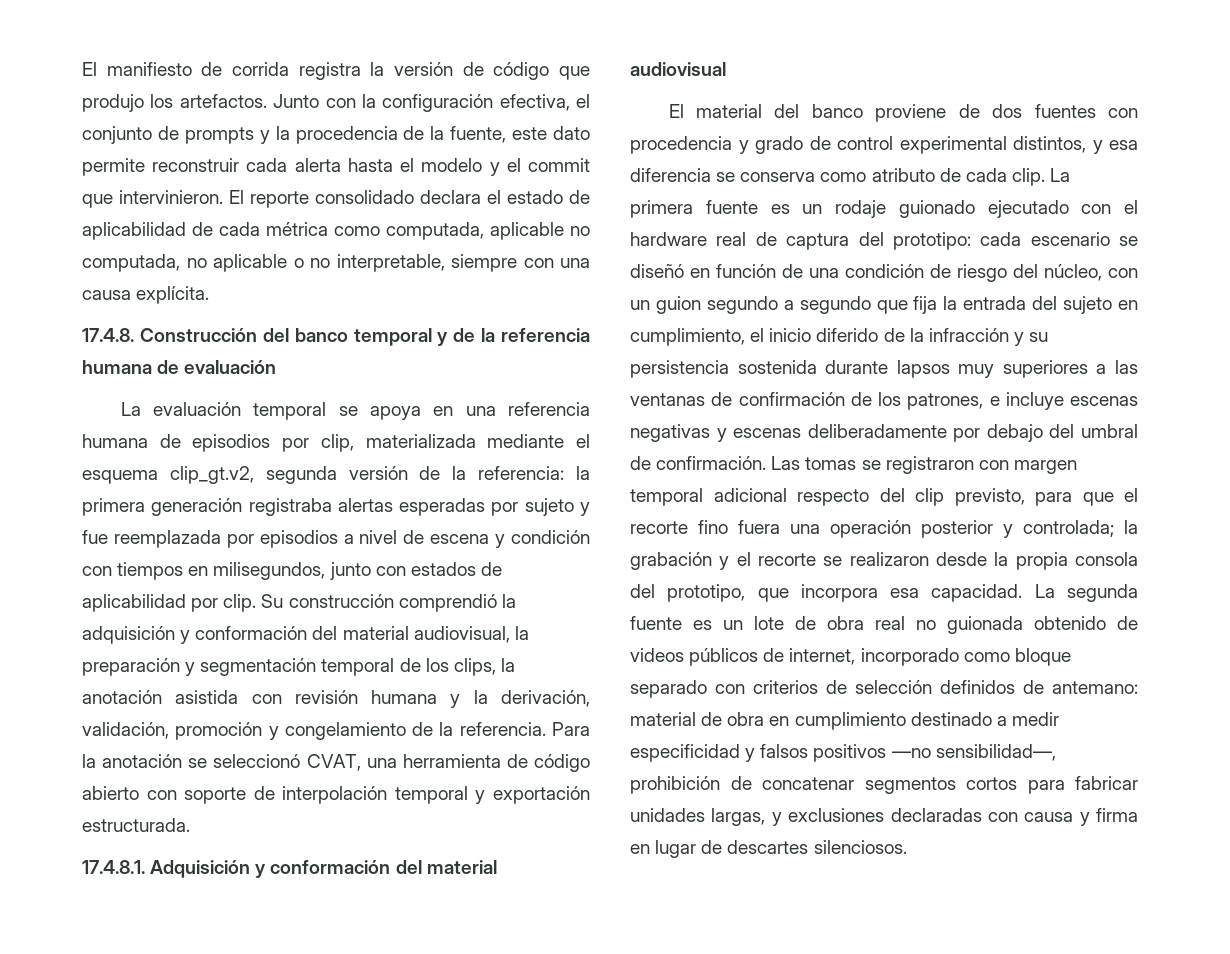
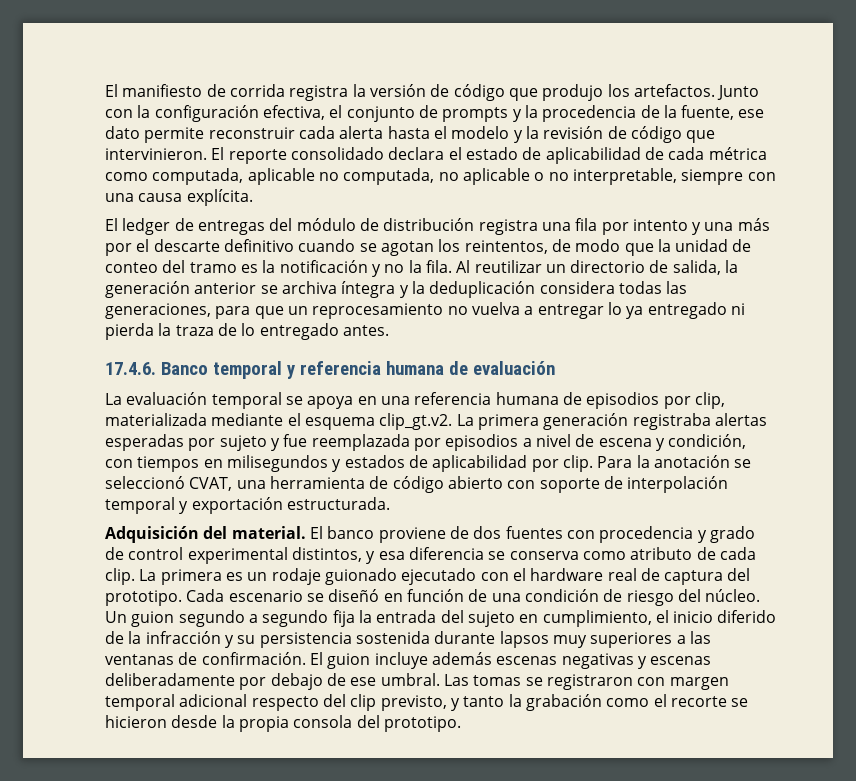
[512,127,548,140] este -> [738,109,765,118] ese
[506,158,590,172] el commit -> [525,126,682,143] la revisión de código
[82,328,496,346] 17.4.8. Construcción del banco temporal y de la -> [105,218,770,235] [105,239,752,256] [105,260,739,277] [105,281,688,298] [105,302,745,319] [105,323,389,340] [105,361,295,379] El ledger de entregas del módulo de distribución registra una fila por intento y una más por el descarte definitivo cuando se agotan los reintentos, de modo que la unidad de conteo del tramo es la notificación y no la fila. Al reutilizar un directorio de salida, la generación anterior se archiva íntegra y la deduplicación considera todas las generaciones, para que un reprocesamiento no vuelva a entregar lo ya entregado ni pierda la traza de lo entregado antes. // 17.4.6. Banco temporal y
[169,466,591,484] clip_gt.v2, segunda versión de la referencia: la -> [379,413,474,430] clip_gt.v2. La
[511,530,591,544] condición -> [668,434,747,449] condición,
[213,562,406,580] milisegundos, junto con -> [226,455,342,472] milisegundos y
[261,594,516,612] [82,626,529,644] [82,658,515,676] [82,690,590,708] [82,722,546,740] Su construcción comprendió la adquisición y conformación del material audiovisual, la preparación y segmentación temporal de los clips, la anotación asistida con revisión humana y la derivación, validación, promoción y congelamiento de la referencia. -> (593, 463) none
[82,860,497,878] [630,62,726,76] [668,104,800,118] 17.4.8.1. Adquisición y conformación del material audiovisual // El material del -> [105,526,323,543] Adquisición del material. El
[705,200,758,214] fuente -> (222, 577) none
[892,232,1022,250] prototipo: cada -> [105,589,225,606] prototipo. Cada
[1044,264,1138,281] [630,300,650,310] núcleo, con un -> [705,589,761,602] [105,611,127,623] núcleo. Un
[876,300,908,314] que -> (329, 618) none
[738,392,1064,410] confirmación de los patrones, e incluye -> [201,652,492,669] confirmación. El guion incluye además
[1049,424,1138,438] [630,456,767,470] del umbral de confirmación. -> [326,673,440,686] de ese umbral.
[1035,488,1138,506] [630,520,1114,538] para que el recorte fino fuera una operación posterior y controlada; -> [450,696,505,711] y tanto
[719,556,730,570] y -> [606,698,650,707] como
[849,552,929,566] realizaron -> [105,715,167,728] hicieron
[667,584,1138,602] [630,616,1138,634] [630,648,1071,666] [630,680,1138,698] [630,712,1059,730] [630,744,1056,762] [630,776,1138,794] [630,808,1138,826] [630,840,907,858] prototipo, que incorpora esa capacidad. La segunda fuente es un lote de obra real no guionada obtenido de videos públicos de internet, incorporado como bloque separado con criterios de selección definidos de antemano: material de obra en cumplimiento destinado a medir especificidad y falsos positivos —no sensibilidad—, prohibición de concatenar segmentos cortos para fabricar unidades largas, y exclusiones declaradas con causa y firma en lugar de descartes silenciosos. -> [383,716,461,732] prototipo.

